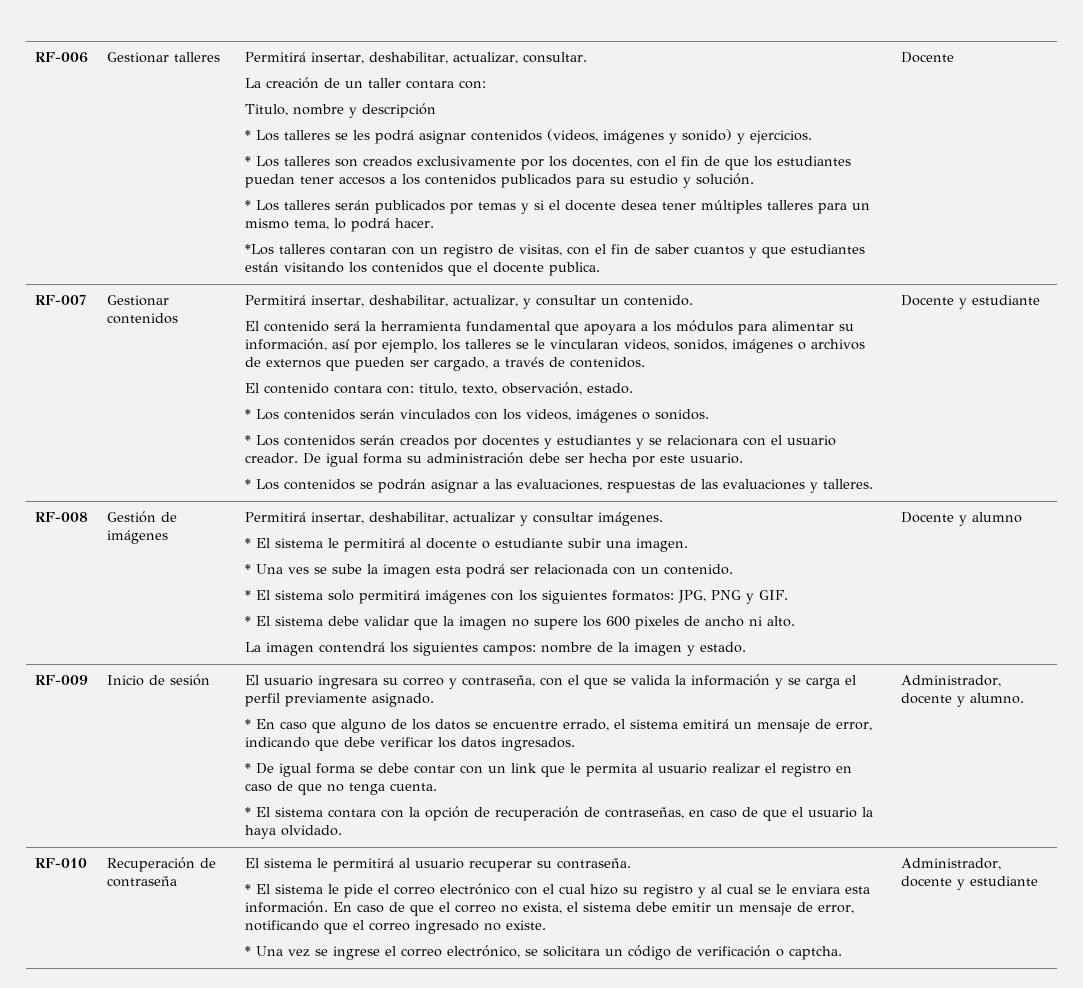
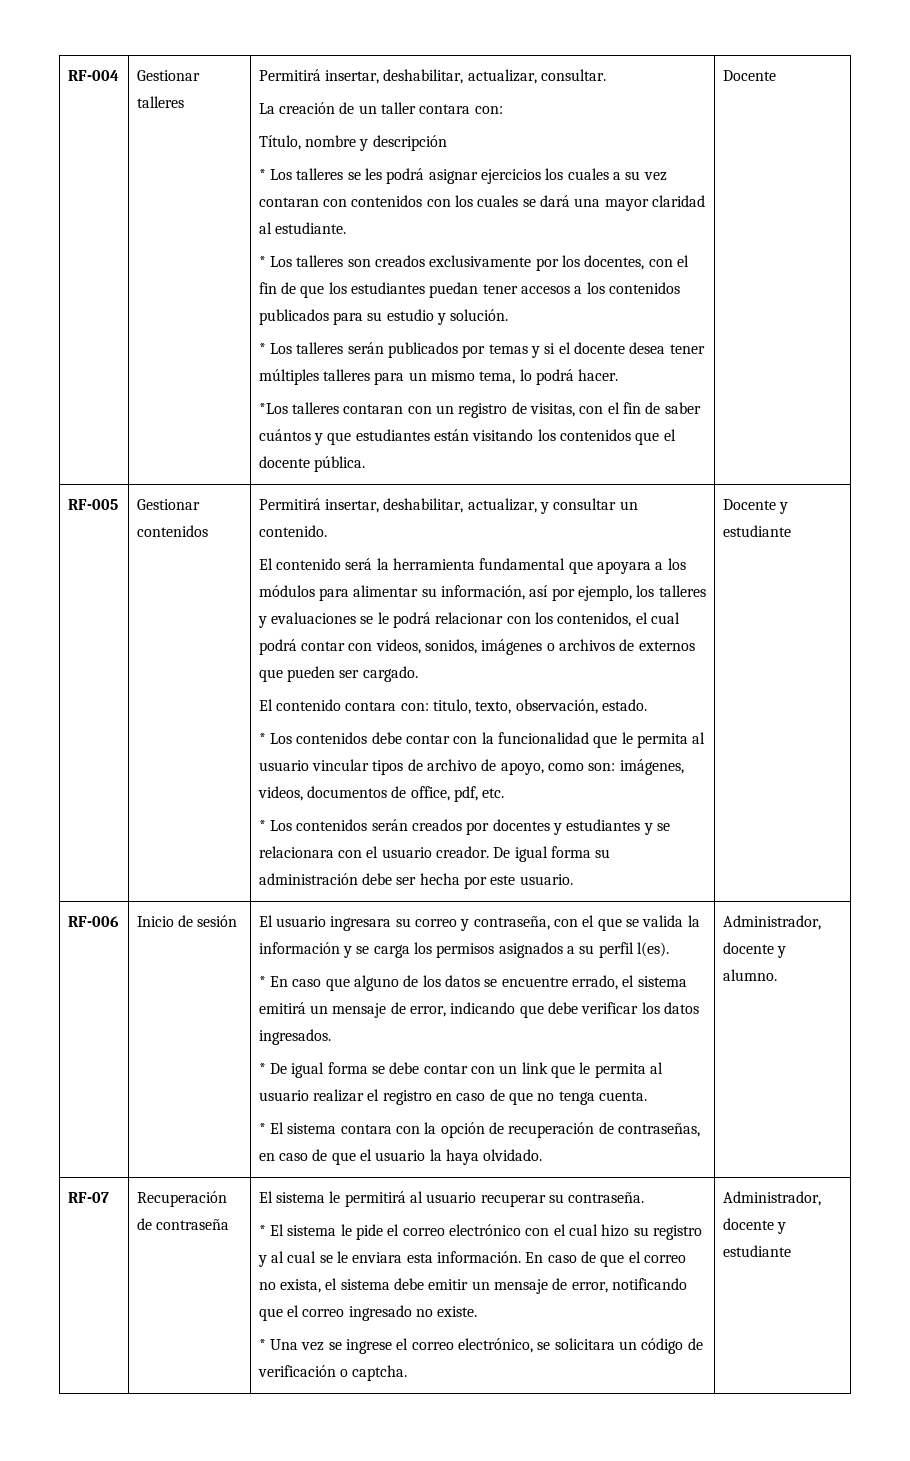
[35,52,89,63] RF-006 -> [67,70,119,81] RF-004
[245,104,289,116] Titulo, -> [258,135,301,150] Título,
[471,129,813,144] contenidos (videos, imágenes y sonido) y ejercicios. -> [481,168,667,184] [258,195,705,211] [258,222,347,234] ejercicios los cuales a su vez contaran con contenidos con los cuales se dará una mayor claridad al estudiante.
[694,246,745,255] cuantos -> [258,429,311,441] cuántos
[549,262,601,276] publica. -> [314,456,366,472] pública.
[35,295,87,305] RF-007 -> [67,499,118,510] RF-005
[516,339,620,349] se le vincularan -> [257,612,680,628] [258,639,373,655] y evaluaciones se le podrá relacionar con los contenidos, el cual podrá contar con
[434,357,646,371] cargado, a través de contenidos. -> [362,666,418,682] cargado.
[360,409,710,423] serán vinculados con los videos, imágenes o sonidos. -> [371,732,706,748] [258,759,684,775] [257,786,505,802] debe contar con la funcionalidad que le permita al usuario vincular tipos de archivo de apoyo, como son: imágenes, videos, documentos de office, pdf, etc.
[245,479,874,493] [901,295,1041,309] [35,512,89,522] [107,511,178,523] [107,530,169,544] [245,512,664,526] [245,538,689,552] [245,564,734,578] [245,590,789,604] [245,616,796,630] [245,642,747,656] [901,512,1023,526] [35,675,89,685] // * Los contenidos se podrán asignar a las evaluaciones, respuestas de las evaluaciones y talleres. | Docente y estudiante // RF-008 | Gestión de imágenes | Permitirá insertar, deshabilitar, actualizar y consultar imágenes. // * El sistema le permitirá al docente o estudiante subir una imagen. // * Una ves se sube la imagen esta podrá ser relacionada con un contenido. // * El sistema solo permitirá imágenes con los siguientes formatos: JPG, PNG y GIF. // * El sistema debe validar que la imagen no supere los 600 pixeles de ancho ni alto. // La imagen contendrá los siguientes campos: nombre de la imagen y estado. | Docente y alumno // RF-009 -> [722,499,789,514] [722,525,791,537] [67,916,119,927] | Docente y estudiante // RF-006
[845,675,857,685] [245,693,435,707] el perfil previamente asignado. -> [414,942,669,958] los permisos asignados a su perfil l(es).
[35,858,88,868] RF-010 -> [67,1192,109,1203] RF-07

